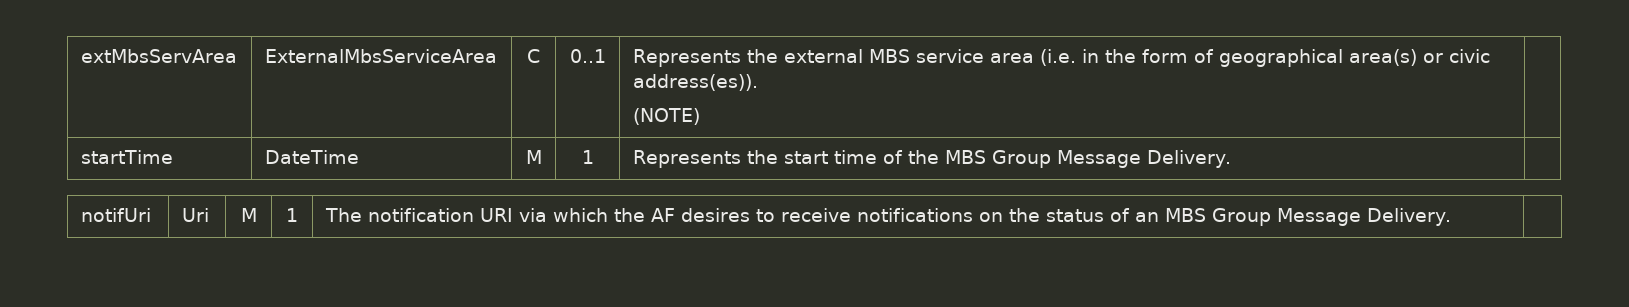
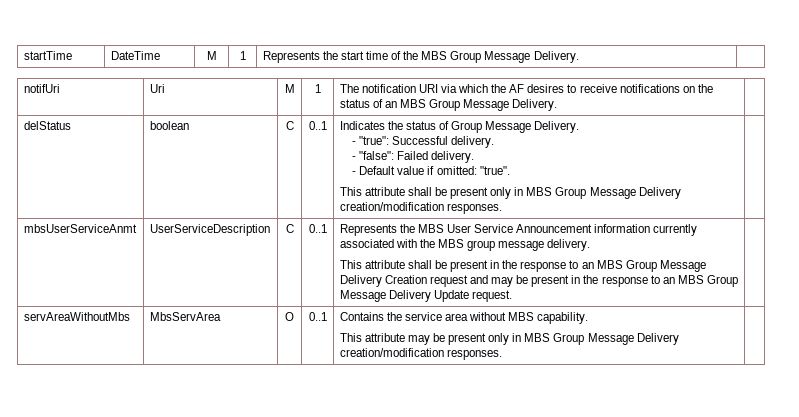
[80,49,237,63] [264,49,497,63] [527,49,540,63] [569,49,606,63] [632,49,1490,67] [632,74,758,91] [632,108,700,125] extMbsServArea | ExternalMbsServiceArea | C | 0..1 | Represents the external MBS service area (i.e. in the form of geographical area(s) or civic address(es)). // (NOTE) | // -> (23, 55) none
(1452, 217) none -> [23,121,71,130] [149,121,189,130] [285,121,294,130] [308,121,327,130] [339,121,580,133] [352,136,495,148] [352,151,475,163] [352,166,510,175] [339,187,681,199] [339,202,502,214] [23,224,137,233] [149,224,270,236] [285,224,294,233] [308,224,327,233] [339,224,698,236] [339,239,591,251] [339,260,706,272] [339,275,738,287] [339,290,512,302] [23,312,130,321] [149,312,221,321] [285,312,294,321] [308,312,327,321] [339,312,589,324] [339,333,679,345] [339,348,502,360] // delStatus | boolean | C | 0..1 | Indicates the status of Group Message Delivery. // - "true": Successful delivery. // - "false": Failed delivery. // - Default value if omitted: "true". // This attribute shall be present only in MBS Group Message Delivery creation/modification responses. | // mbsUserServiceAnmt | UserServiceDescription | C | 0..1 | Represents the MBS User Service Announcement information currently associated with the MBS group message delivery. // This attribute shall be present in the response to an MBS Group Message Delivery Creation request and may be present in the response to an MBS Group Message Delivery Update request. | // servAreaWithoutMbs | MbsServArea | O | 0..1 | Contains the service area without MBS capability. // This attribute may be present only in MBS Group Message Delivery creation/modification responses. |

